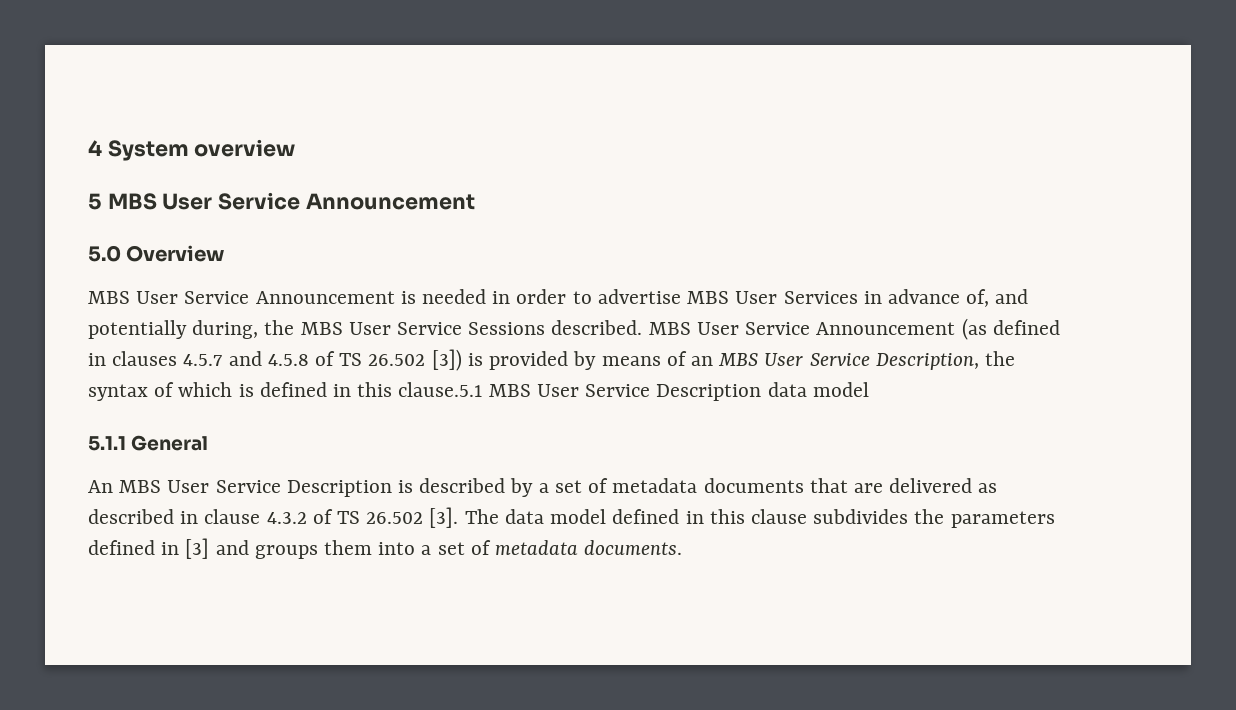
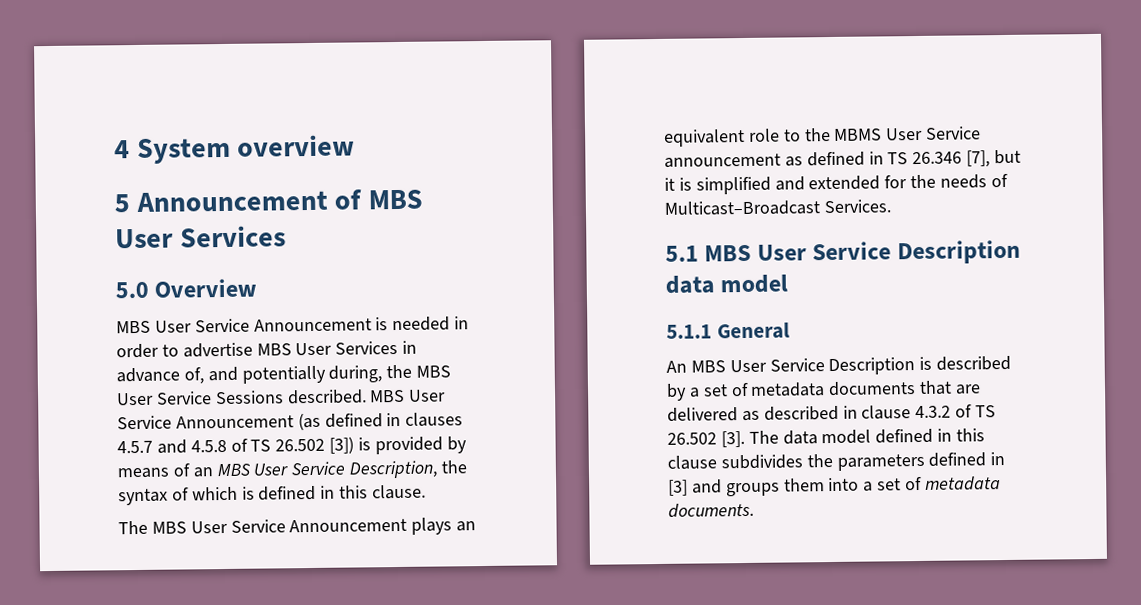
[107,192,475,210] MBS User Service Announcement -> [135,189,423,212] [115,225,286,249] Announcement of MBS User Services
[398,382,483,397] clause.5.1 -> [372,484,427,500] [118,517,477,535] [664,126,982,147] [664,149,1022,168] [664,173,1008,195] [664,199,891,216] [665,245,699,262] clause. // The MBS User Service Announcement plays an equivalent role to the MBMS User Service announcement as defined in TS 26.346 [7], but it is simplified and extended for the needs of Multicast–Broadcast Services. // 5.1

